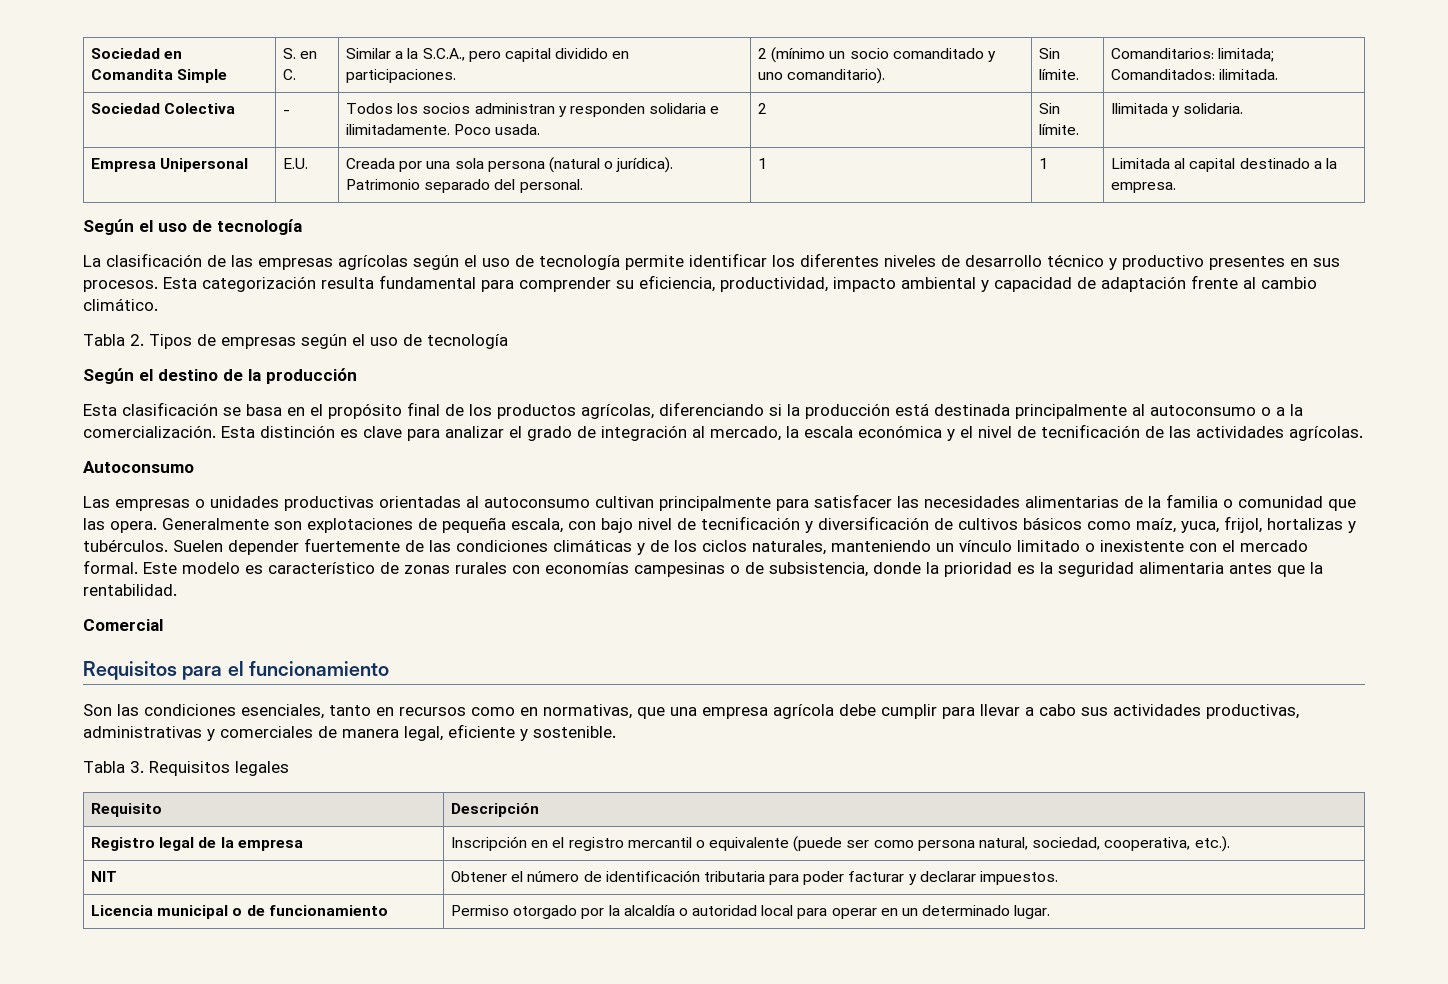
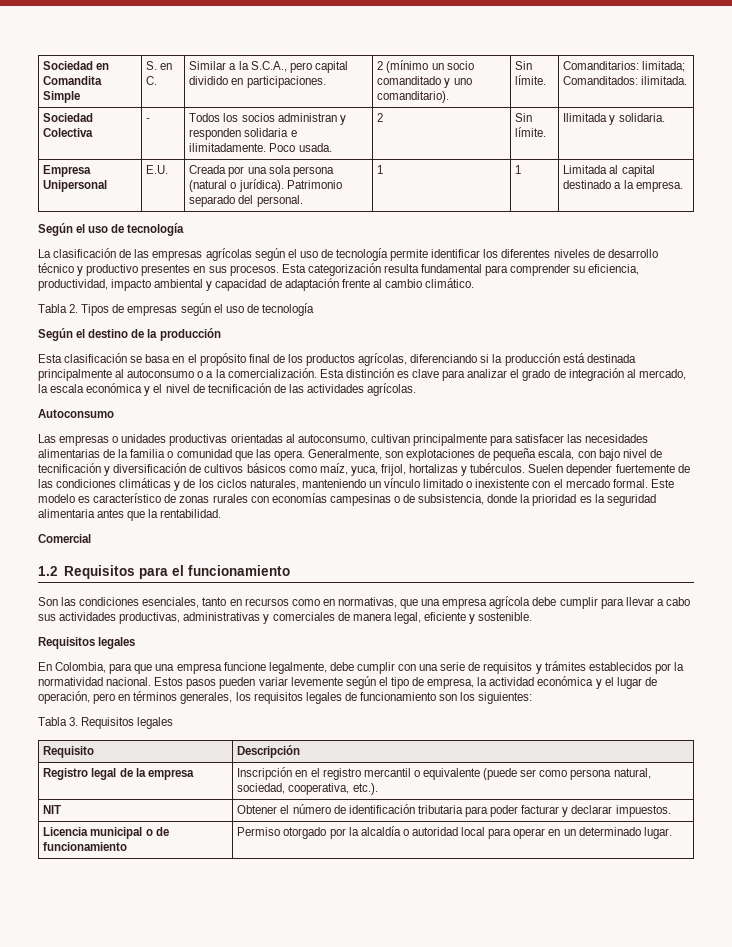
[484,497,590,508] autoconsumo -> [297,434,368,445] autoconsumo,
[162,518,269,530] Generalmente -> [307,449,382,460] Generalmente,
(163, 625) none -> [38,566,58,576] 1.2
(616, 732) none -> [38,637,136,649] [38,661,684,674] [38,676,657,689] [38,691,533,704] // Requisitos legales // En Colombia, para que una empresa funcione legalmente, debe cumplir con una serie de requisitos y trámites establecidos por la normatividad nacional. Estos pasos pueden variar levemente según el tipo de empresa, la actividad económica y el lugar de operación, pero en términos generales, los requisitos legales de funcionamiento son los siguientes:

